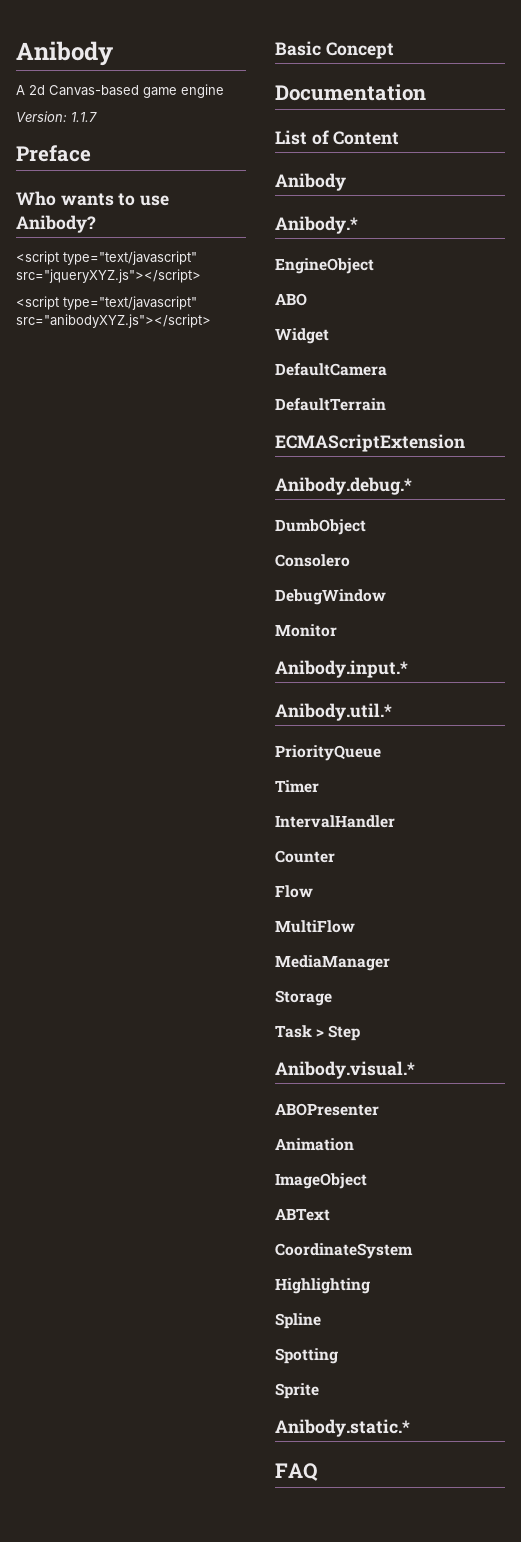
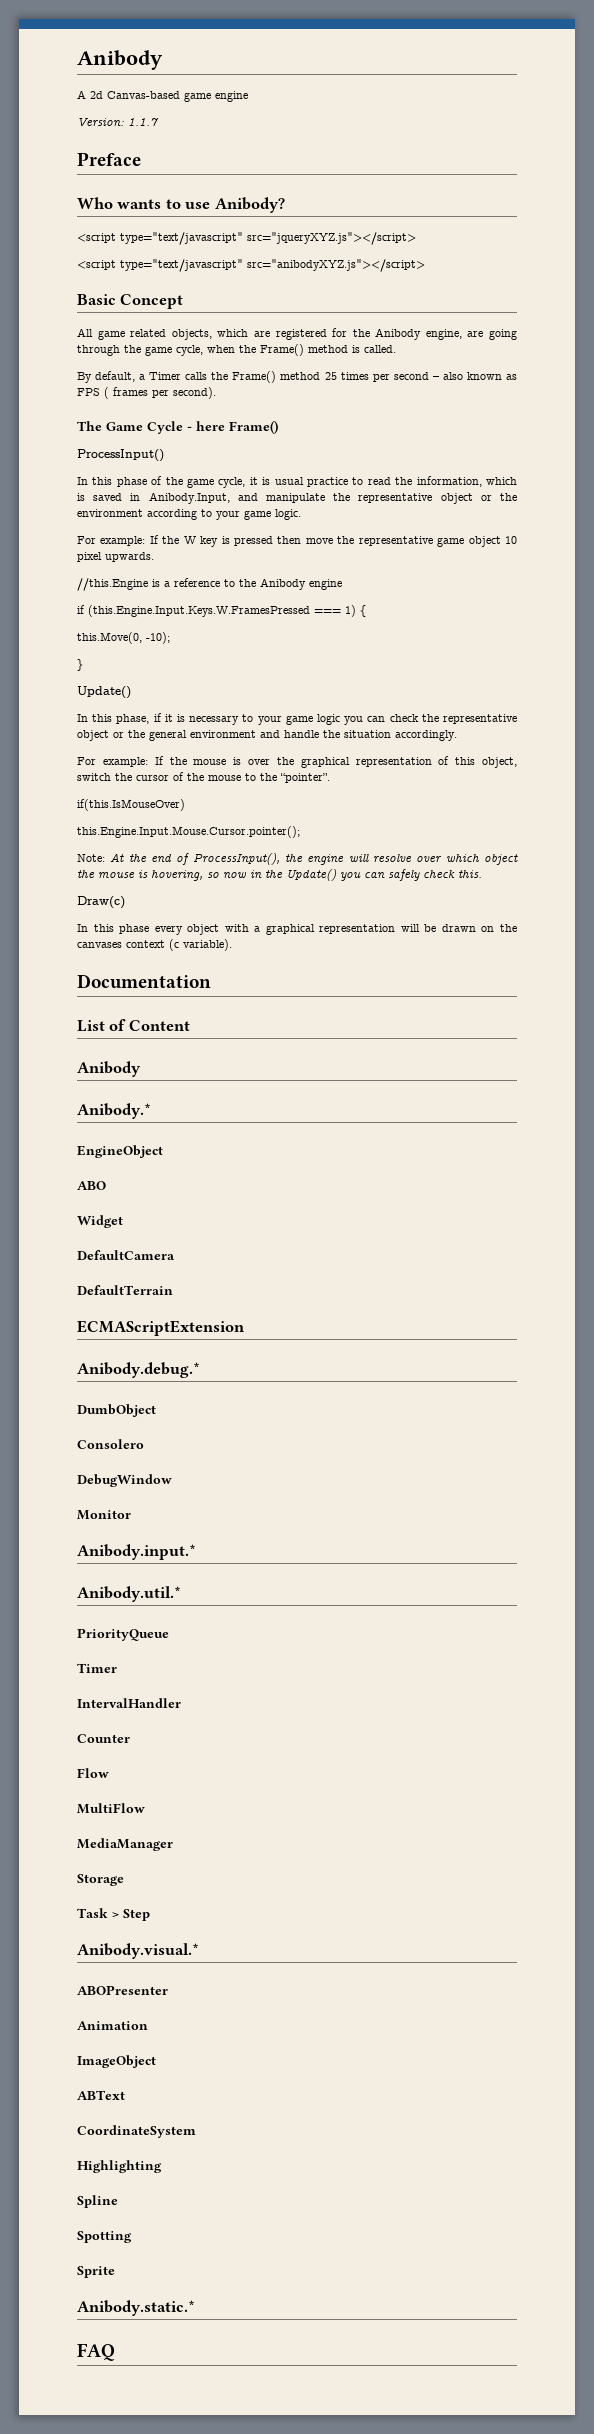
(394, 50) none -> [77,328,517,340] [77,344,396,356] [77,371,517,383] [77,387,216,399] [77,420,278,434] [77,449,164,462] [77,476,517,488] [77,492,517,504] [77,509,301,520] [77,535,517,547] [77,552,154,562] [77,578,342,591] [77,605,366,617] [77,632,170,644] [77,659,83,671] [77,686,131,699] [77,713,517,725] [77,730,457,741] [77,756,517,768] [77,772,330,783] [77,799,185,811] [77,826,300,838] [77,853,518,865] [77,869,482,881] [77,896,125,909] [77,924,517,935] [77,939,232,951] // All game related objects, which are registered for the Anibody engine, are going through the game cycle, when the Frame() method is called. // By default, a Timer calls the Frame() method 25 times per second – also known as FPS ( frames per second). // The Game Cycle - here Frame() // ProcessInput() // In this phase of the game cycle, it is usual practice to read the information, which is saved in Anibody.Input, and manipulate the representative object or the environment according to your game logic. // For example: If the W key is pressed then move the representative game object 10 pixel upwards. // //this.Engine is a reference to the Anibody engine // if (this.Engine.Input.Keys.W.FramesPressed === 1) { // this.Move(0, -10); // } // Update() // In this phase, if it is necessary to your game logic you can check the representative object or the general environment and handle the situation accordingly. // For example: If the mouse is over the graphical representation of this object, switch the cursor of the mouse to the “pointer”. // if(this.IsMouseOver) // this.Engine.Input.Mouse.Cursor.pointer(); // Note: At the end of ProcessInput(), the engine will resolve over which object the mouse is hovering, so now in the Update() you can safely check this. // Draw(c) // In this phase every object with a graphical representation will be drawn on the canvases context (c variable).

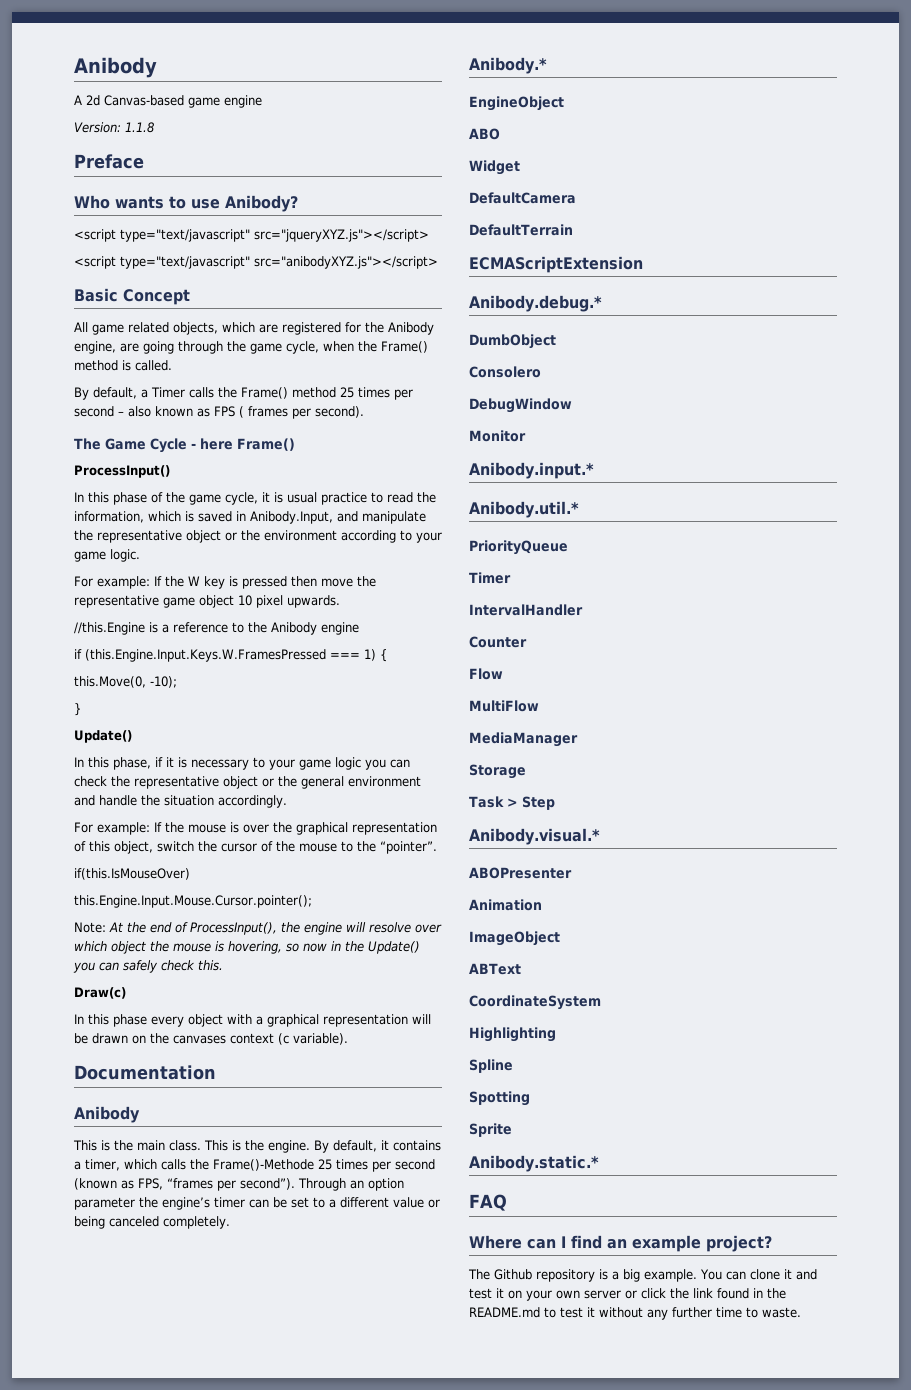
[128,118,159,126] 1.1.7 -> [125,122,154,133] 1.1.8
[77,1019,190,1032] [77,1061,141,1077] List of Content // Anibody -> [74,1106,140,1123] [73,1140,441,1153] [74,1159,435,1172] [74,1178,404,1191] [74,1197,440,1210] [74,1216,230,1229] Anibody // This is the main class. This is the engine. By default, it contains a timer, which calls the Frame()-Methode 25 times per second (known as FPS, “frames per second”). Through an option parameter the engine’s timer can be set to a different value or being canceled completely.
(115, 2352) none -> [469,1235,772,1252] [468,1269,817,1282] [469,1288,786,1301] [469,1307,801,1320] // Where can I find an example project? // The Github repository is a big example. You can clone it and test it on your own server or click the link found in the README.md to test it without any further time to waste.

